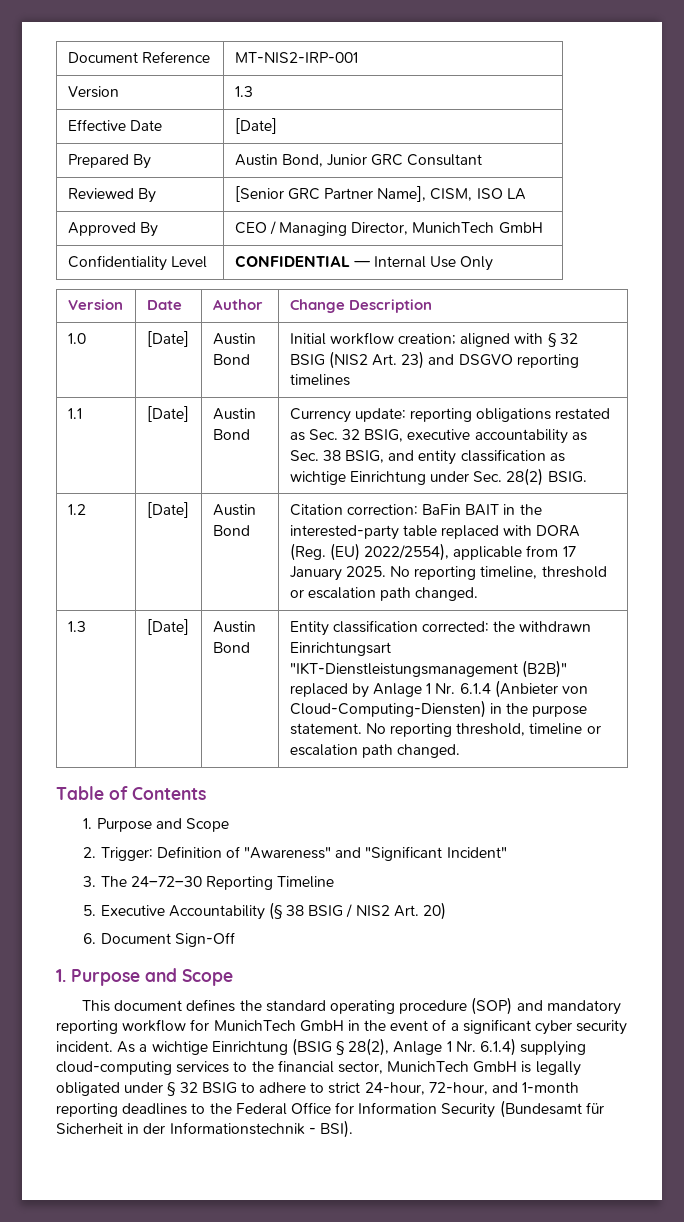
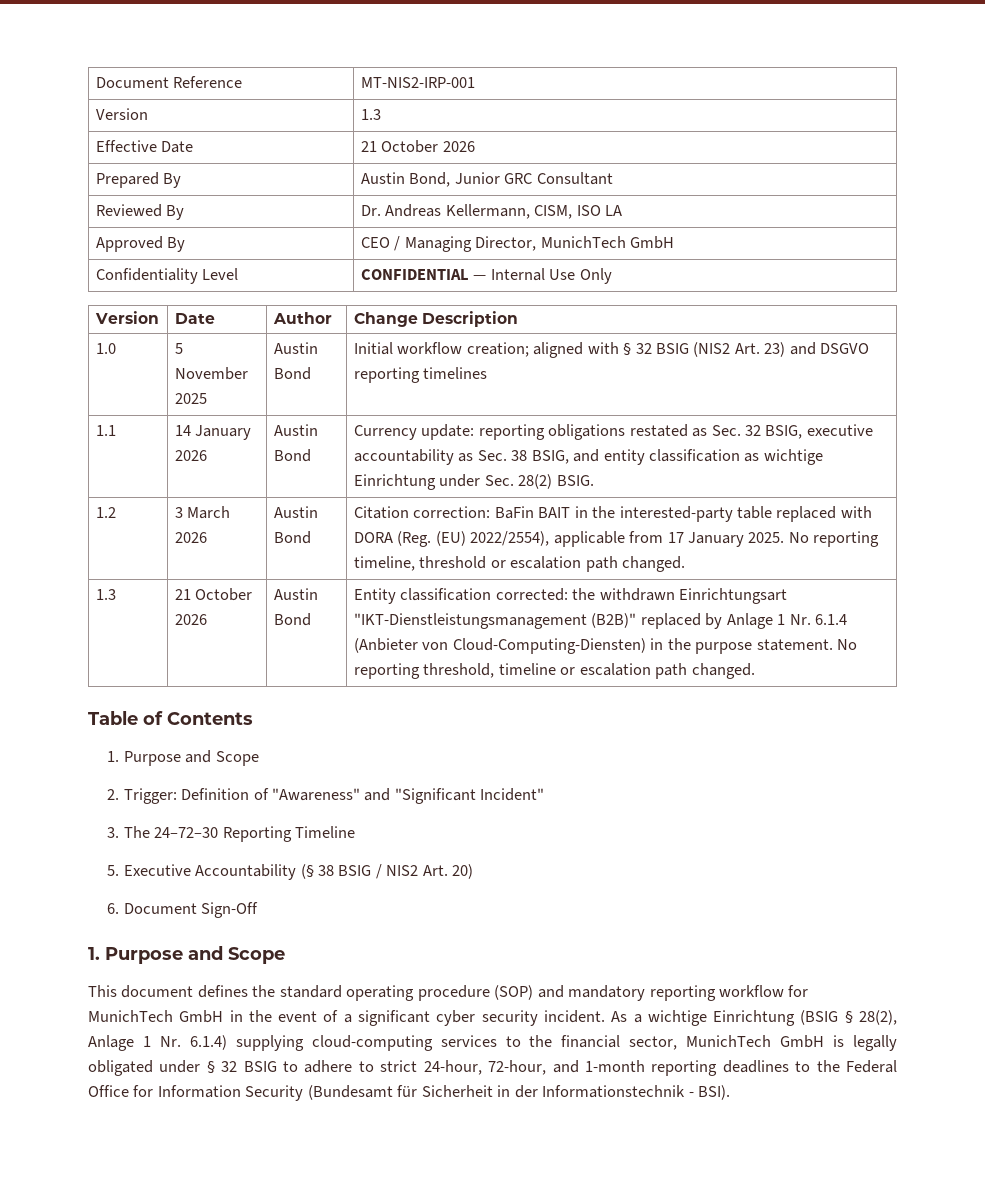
[234,118,277,134] [Date] -> [360,140,475,153] 21 October 2026
[234,186,427,202] [Senior GRC Partner Name], -> [360,204,530,219] Dr. Andreas Kellermann,
[146,331,189,347] [Date] -> [174,343,183,354] [174,367,248,380] [174,393,207,404] 5 November 2025
[146,406,189,422] [Date] -> [174,425,252,440] [174,450,207,461] 14 January 2026
[146,502,189,518] [Date] -> [174,506,231,519] [174,532,207,543] 3 March 2026
[146,619,189,635] [Date] -> [174,588,253,601] [174,614,207,625] 21 October 2026

